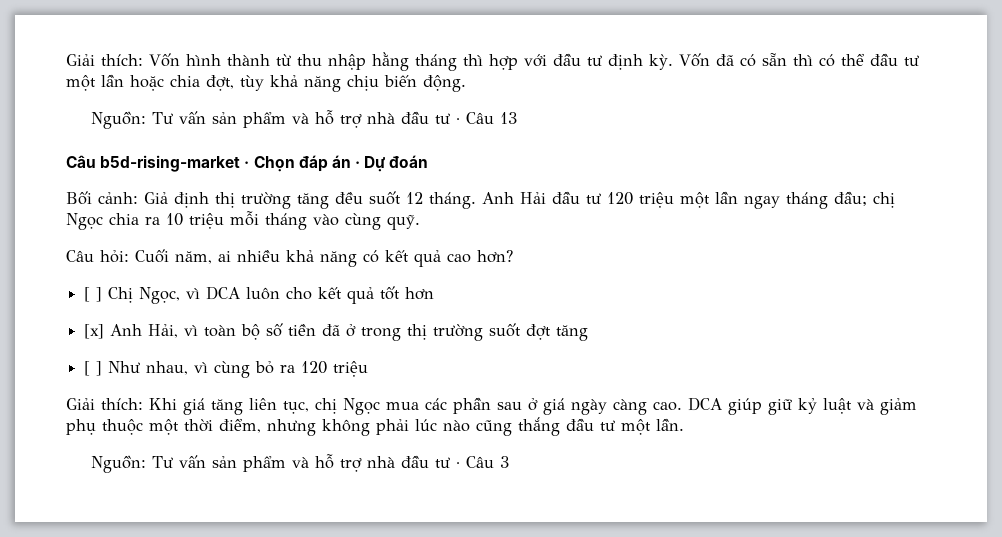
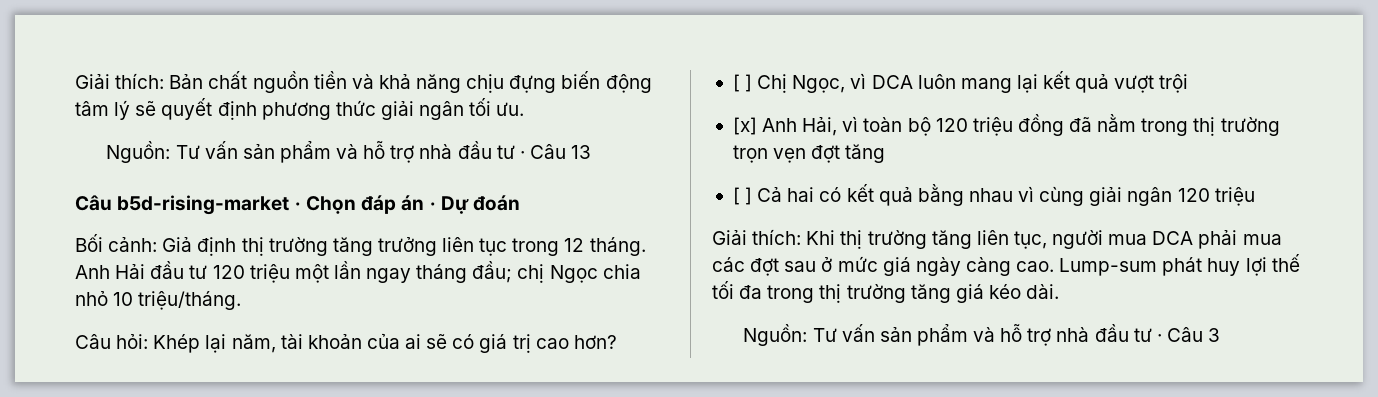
[66,52,920,71] [66,74,466,92] Giải thích: Vốn hình thành từ thu nhập hằng tháng thì hợp với đầu tư định kỳ. Vốn đã có sẵn thì có thể đầu tư một lần hoặc chia đợt, tùy khả năng chịu biến động. -> [75,71,652,93] [75,98,525,120] Giải thích: Bản chất nguồn tiền và khả năng chịu đựng biến động tâm lý sẽ quyết định phương thức giải ngân tối ưu.
[335,191,401,205] đều suốt -> [377,237,560,256] trưởng liên tục trong
[145,211,420,230] [66,249,441,267] ra 10 triệu mỗi tháng vào cùng quỹ. // Câu hỏi: Cuối năm, ai nhiều khả năng có kết quả -> [75,291,242,310] [75,333,531,353] nhỏ 10 triệu/tháng. // Câu hỏi: Khép lại năm, tài khoản của ai sẽ có giá trị
[286,286,435,304] cho kết quả tốt hơn -> [960,71,1189,93] mang lại kết quả vượt trội
[266,323,522,341] số tiền đã ở trong thị trường suốt -> [935,114,1280,136] [732,145,807,163] 120 triệu đồng đã nằm trong thị trường trọn vẹn
[108,361,296,378] Như nhau, vì cùng bỏ ra -> [757,184,1173,206] Cả hai có kết quả bằng nhau vì cùng giải ngân
[183,398,205,415] giá -> [840,230,927,249] thị trường
[315,398,380,415] chị Ngọc -> [1052,230,1238,249] người mua DCA phải
[453,397,491,414] phần -> [750,258,780,276] đợt
(538, 404) none -> [837,256,878,272] mức
[688,397,917,415] [66,417,684,436] DCA giúp giữ kỷ luật và giảm phụ thuộc một thời điểm, nhưng không phải lúc nào cũng thắng đầu tư một lần. -> [1059,254,1300,276] [712,281,1060,303] Lump-sum phát huy lợi thế tối đa trong thị trường tăng giá kéo dài.

